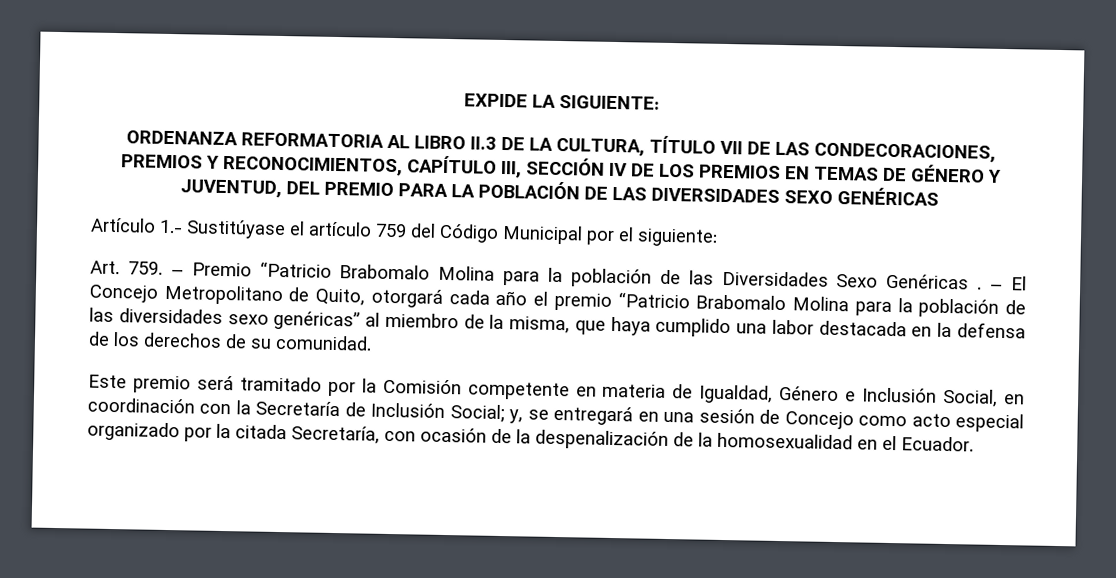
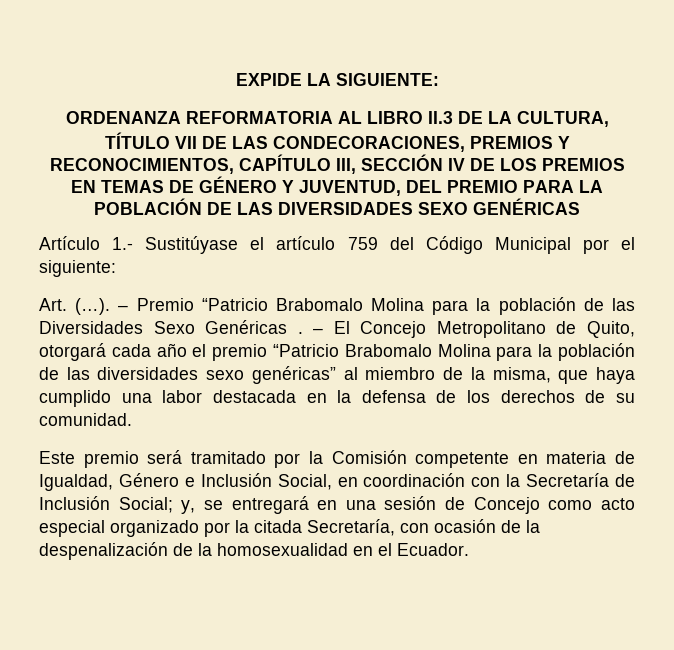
[127,261,163,275] 759. -> [75,298,111,315] (…).

